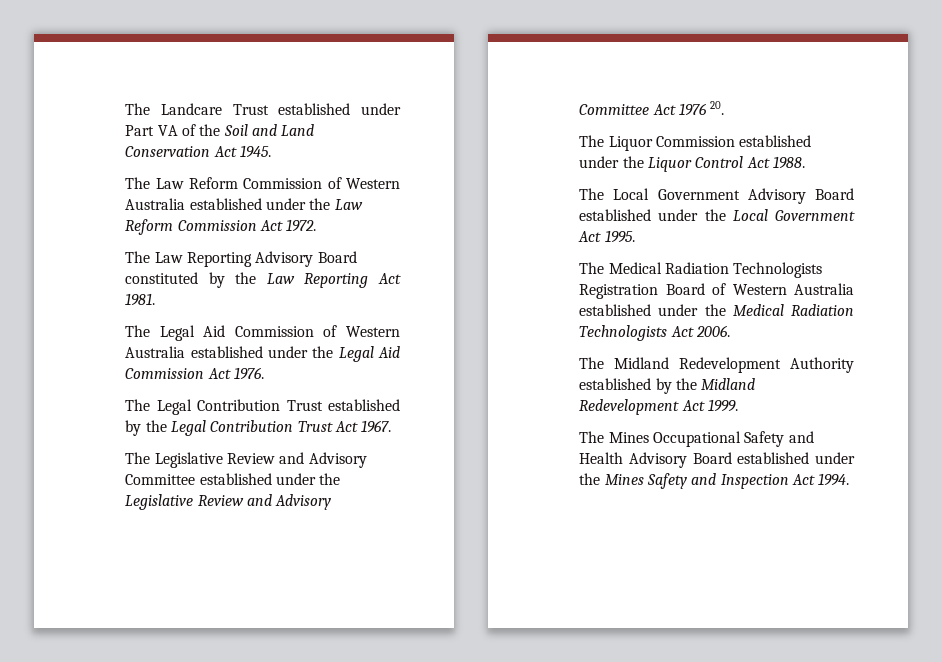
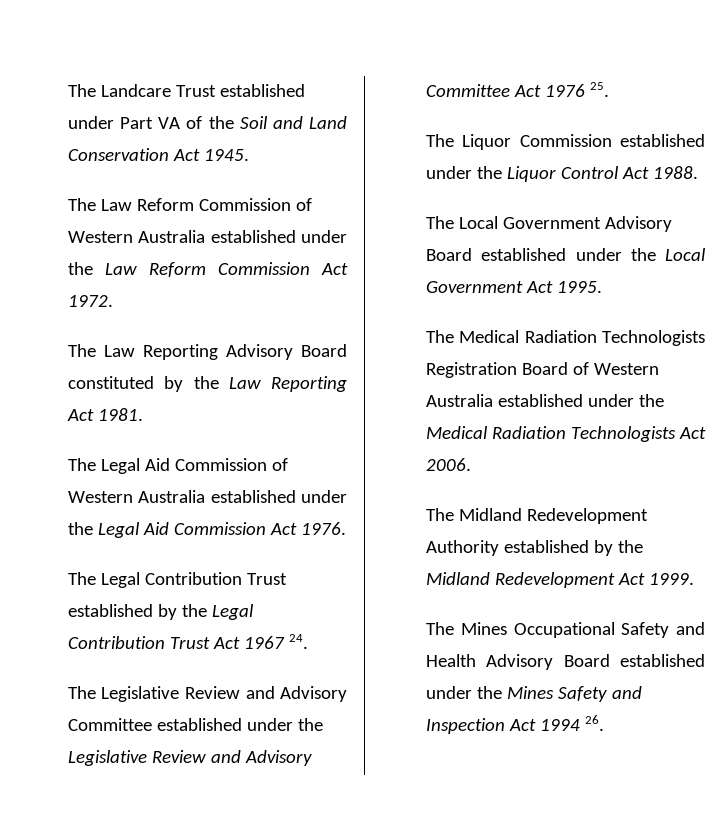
[361,420,392,433] 1967. -> [243,634,308,649] 1967 24.
[710,101,725,115] 20. -> [589,82,609,97] 25.
[818,473,850,486] 1994. -> [539,715,604,731] 1994 26.

